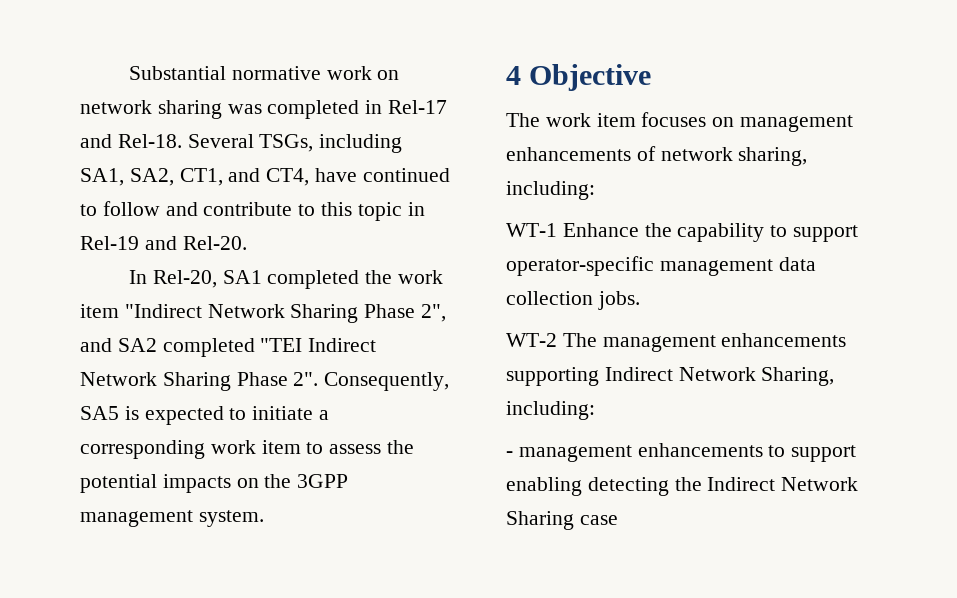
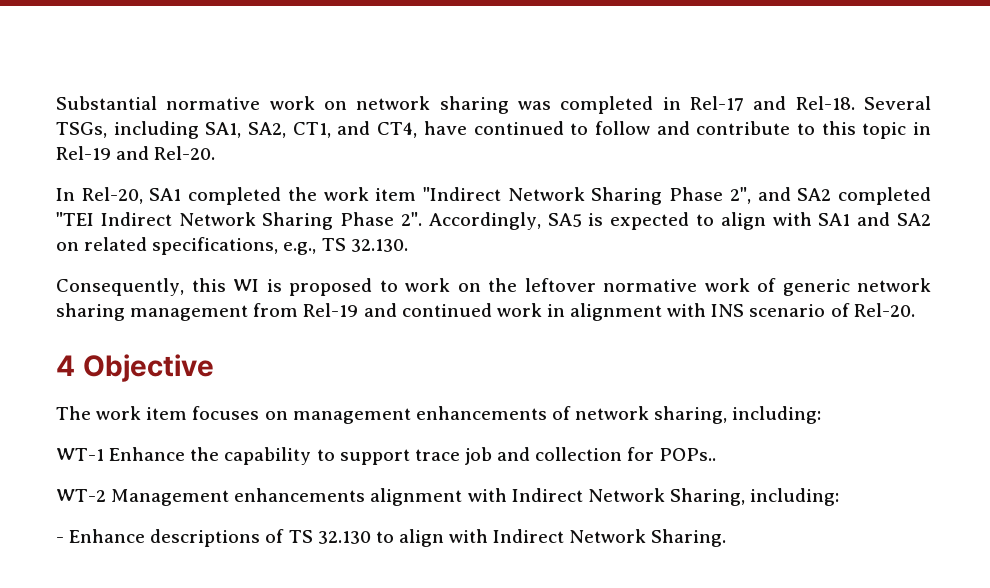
[324,372,450,391] Consequently, -> [428,212,541,230] Accordingly,
[252,406,330,420] [80,440,415,459] [80,474,349,493] [80,510,264,527] initiate a corresponding work item to assess the potential impacts on the 3GPP management system. -> [720,212,932,230] [56,237,408,255] [56,278,931,296] [56,303,915,321] align with SA1 and SA2 on related specifications, e.g., TS 32.130. // Consequently, this WI is proposed to work on the leftover normative work of generic network sharing management from Rel-19 and continued work in alignment with INS scenario of Rel-20.
[506,256,816,276] [506,291,640,310] [506,333,847,352] [506,367,599,386] operator-specific management data collection jobs. // WT-2 The management enhancements supporting -> [414,447,717,465] [56,488,507,506] trace job and collection for POPs.. // WT-2 Management enhancements alignment with
[518,443,857,462] [506,477,859,496] [506,511,618,530] management enhancements to support enabling detecting the Indirect Network Sharing case -> [69,529,727,547] Enhance descriptions of TS 32.130 to align with Indirect Network Sharing.

